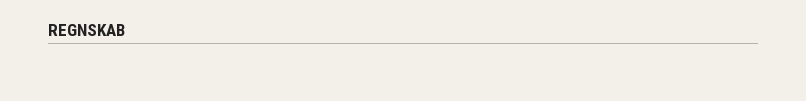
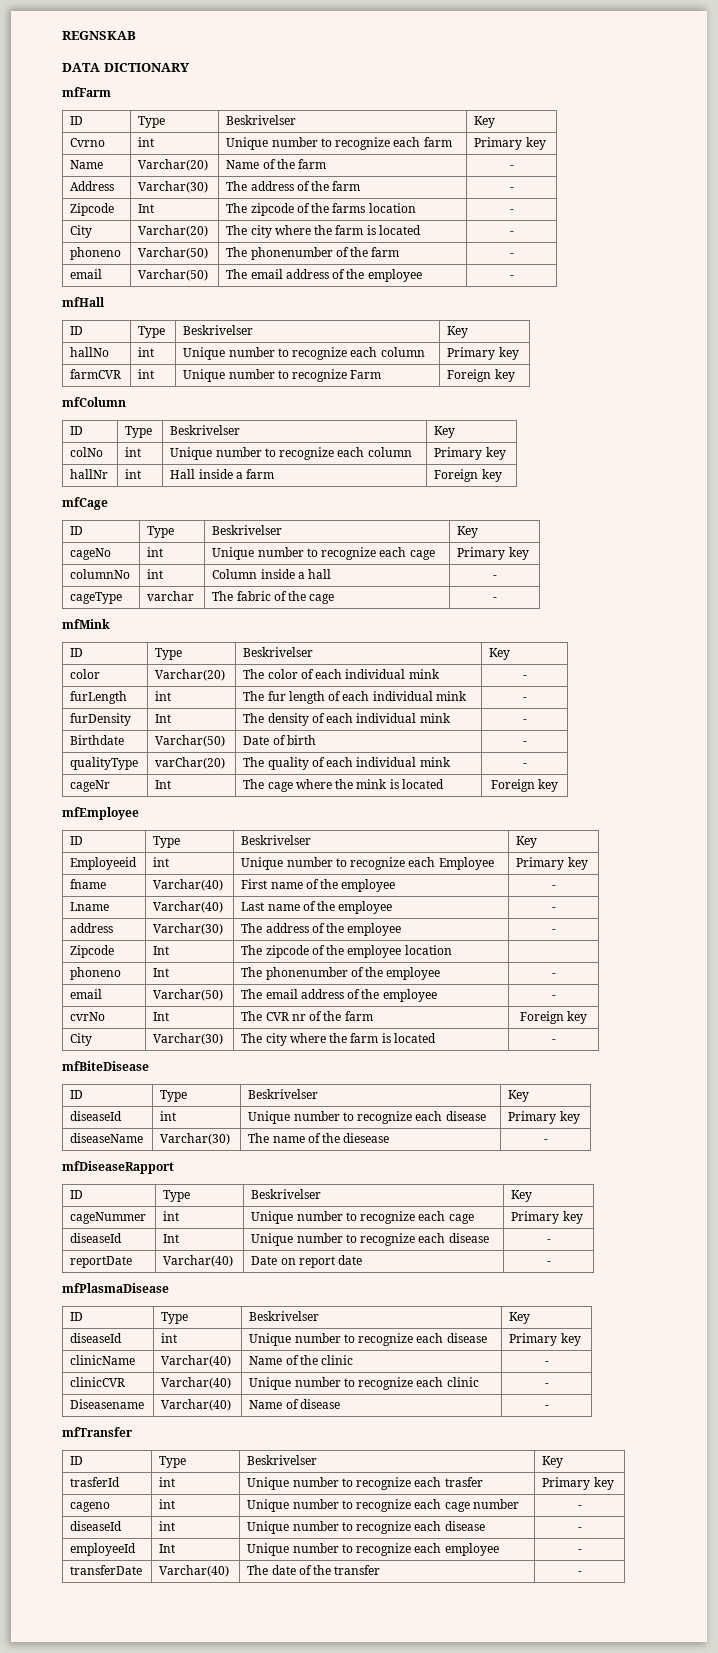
(125, 30) none -> [62,63,190,72] [62,87,111,97] [70,116,84,125] [138,116,166,128] [226,115,297,125] [474,116,496,128] [70,138,106,147] [138,137,155,147] [226,137,452,150] [474,137,546,150] [70,160,104,169] [138,159,209,171] [226,159,327,169] [509,165,514,169] [70,181,115,191] [138,181,209,193] [226,181,361,191] [509,187,514,191] [70,203,115,216] [138,204,155,213] [226,203,416,216] [509,209,514,213] [70,225,93,238] [138,225,209,237] [226,225,421,238] [509,231,514,235] [70,247,122,260] [138,247,209,259] [226,247,400,260] [509,253,514,257] [70,269,103,279] [138,269,209,281] [226,269,422,282] [509,275,514,279] [62,297,105,307] [70,326,84,335] [138,326,166,338] [183,325,254,335] [447,326,469,338] [70,347,110,357] [138,347,155,357] [183,347,425,360] [447,347,519,360] [70,369,122,379] [138,369,155,379] [183,369,382,382] [447,369,515,382] [62,397,126,407] [70,426,84,435] [125,426,153,438] [170,425,241,435] [434,426,456,438] [70,447,104,457] [125,447,142,457] [170,447,412,460] [434,447,506,460] [70,469,109,479] [125,469,142,479] [170,469,275,479] [434,469,502,482] [62,497,108,510] [70,526,84,535] [147,526,175,538] [212,525,283,535] [457,526,479,538] [70,548,112,560] [147,547,164,557] [212,547,435,560] [457,547,529,560] [70,569,131,579] [147,569,164,579] [212,569,332,579] [492,575,497,579] [70,592,123,604] [147,591,195,601] [212,591,335,604] [492,597,497,601] [62,619,110,629] [70,648,84,657] [155,648,183,660] [243,647,314,657] [489,648,511,660] [70,669,101,679] [155,669,226,681] [243,669,440,679] [522,675,527,679] [70,691,128,704] [155,691,172,701] [243,691,467,704] [522,697,527,701] [70,713,132,726] [155,714,172,723] [243,713,451,726] [522,719,527,723] [70,735,125,745] [155,735,226,747] [243,735,316,745] [522,741,527,745] [70,757,139,770] [155,757,226,769] [243,757,451,770] [522,763,527,767] [70,780,111,792] [155,780,172,789] [243,779,444,792] [490,779,559,792] [62,807,139,820] [70,836,84,845] [153,836,181,848] [241,835,312,845] [516,836,538,848] [70,857,138,870] [153,857,170,867] [241,857,494,870] [516,857,588,870] [70,879,107,889] [153,879,224,891] [241,879,396,892] [551,885,556,889] [70,902,110,911] [153,901,224,913] [241,901,393,914] [551,907,556,911] [70,923,114,933] [153,923,224,935] [241,923,402,936] [551,929,556,933] [70,945,115,958] [153,946,170,955] [241,945,452,958] [70,967,122,980] [153,968,170,977] [241,967,441,980] [551,973,556,977] [70,989,103,999] [153,989,224,1001] [241,989,437,1002] [551,995,556,999] [70,1012,106,1021] [153,1012,170,1021] [241,1011,373,1021] [519,1011,588,1024] [70,1033,93,1046] [153,1033,224,1045] [241,1033,436,1046] [551,1039,556,1043] [62,1061,149,1071] [70,1090,84,1099] [160,1090,188,1102] [248,1089,319,1099] [508,1090,530,1102] [70,1111,123,1121] [160,1111,177,1121] [248,1111,486,1124] [508,1111,580,1124] [70,1133,144,1143] [160,1133,231,1145] [248,1133,390,1143] [543,1139,548,1143] [62,1161,174,1174] [70,1190,84,1199] [163,1190,191,1202] [251,1189,322,1199] [511,1190,533,1202] [70,1212,147,1224] [163,1211,180,1221] [251,1211,474,1224] [511,1211,583,1224] [70,1233,123,1243] [163,1234,180,1243] [251,1233,489,1246] [546,1239,551,1243] [70,1256,133,1268] [163,1255,234,1267] [251,1255,363,1268] [546,1261,551,1265] [62,1283,169,1293] [70,1312,84,1321] [161,1312,189,1324] [249,1311,320,1321] [509,1312,531,1324] [70,1333,123,1343] [161,1333,178,1343] [249,1333,487,1346] [509,1333,581,1346] [70,1355,136,1365] [161,1355,232,1367] [249,1355,354,1365] [544,1361,549,1365] [70,1377,126,1387] [161,1377,232,1389] [249,1377,479,1390] [544,1383,549,1387] [70,1399,145,1409] [161,1399,232,1411] [249,1399,340,1409] [544,1405,549,1409] [62,1427,133,1437] [70,1456,84,1465] [159,1456,187,1468] [247,1455,318,1465] [542,1456,564,1468] [70,1477,121,1487] [159,1477,176,1487] [247,1477,483,1490] [542,1477,614,1490] [70,1502,111,1512] [159,1499,176,1509] [247,1499,519,1512] [577,1505,582,1509] [70,1521,123,1531] [159,1521,176,1531] [247,1521,485,1534] [577,1527,582,1531] [70,1543,137,1556] [159,1544,176,1553] [247,1543,499,1556] [577,1549,582,1553] [70,1565,143,1575] [159,1565,230,1577] [247,1565,381,1575] [577,1571,582,1575] // DATA DICTIONARY // mfFarm // ID | Type | Beskrivelser | Key // Cvrno | int | Unique number to recognize each farm | Primary key // Name | Varchar(20) | Name of the farm | - // Address | Varchar(30) | The address of the farm | - // Zipcode | Int | The zipcode of the farms location | - // City | Varchar(20) | The city where the farm is located | - // phoneno | Varchar(50) | The phonenumber of the farm | - // email | Varchar(50) | The email address of the employee | - // mfHall // ID | Type | Beskrivelser | Key // hallNo | int | Unique number to recognize each column | Primary key // farmCVR | int | Unique number to recognize Farm | Foreign key // mfColumn // ID | Type | Beskrivelser | Key // colNo | int | Unique number to recognize each column | Primary key // hallNr | int | Hall inside a farm | Foreign key // mfCage // ID | Type | Beskrivelser | Key // cageNo | int | Unique number to recognize each cage | Primary key // columnNo | int | Column inside a hall | - // cageType | varchar | The fabric of the cage | - // mfMink // ID | Type | Beskrivelser | Key // color | Varchar(20) | The color of each individual mink | - // furLength | int | The fur length of each individual mink | - // furDensity | Int | The density of each individual mink | - // Birthdate | Varchar(50) | Date of birth | - // qualityType | varChar(20) | The quality of each individual mink | - // cageNr | Int | The cage where the mink is located | Foreign key // mfEmployee // ID | Type | Beskrivelser | Key // Employeeid | int | Unique number to recognize each Employee | Primary key // fname | Varchar(40) | First name of the employee | - // Lname | Varchar(40) | Last name of the employee | - // address | Varchar(30) | The address of the employee | - // Zipcode | Int | The zipcode of the employee location | // phoneno | Int | The phonenumber of the employee | - // email | Varchar(50) | The email address of the employee | - // cvrNo | Int | The CVR nr of the farm | Foreign key // City | Varchar(30) | The city where the farm is located | - // mfBiteDisease // ID | Type | Beskrivelser | Key // diseaseId | int | Unique number to recognize each disease | Primary key // diseaseName | Varchar(30) | The name of the diesease | - // mfDiseaseRapport // ID | Type | Beskrivelser | Key // cageNummer | int | Unique number to recognize each cage | Primary key // diseaseId | Int | Unique number to recognize each disease | - // reportDate | Varchar(40) | Date on report date | - // mfPlasmaDisease // ID | Type | Beskrivelser | Key // diseaseId | int | Unique number to recognize each disease | Primary key // clinicName | Varchar(40) | Name of the clinic | - // clinicCVR | Varchar(40) | Unique number to recognize each clinic | - // Diseasename | Varchar(40) | Name of disease | - // mfTransfer // ID | Type | Beskrivelser | Key // trasferId | int | Unique number to recognize each trasfer | Primary key // cageno | int | Unique number to recognize each cage number | - // diseaseId | int | Unique number to recognize each disease | - // employeeId | Int | Unique number to recognize each employee | - // transferDate | Varchar(40) | The date of the transfer | -

